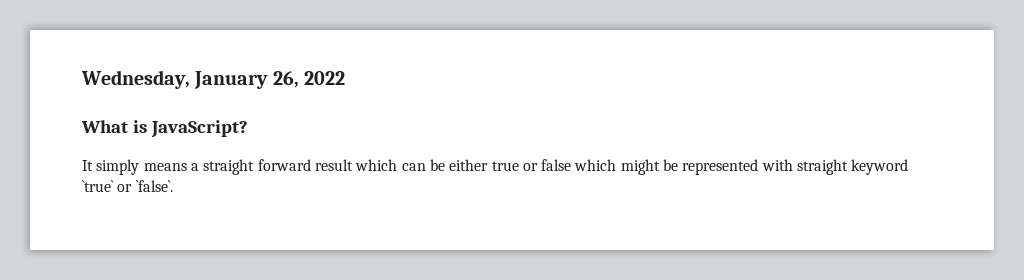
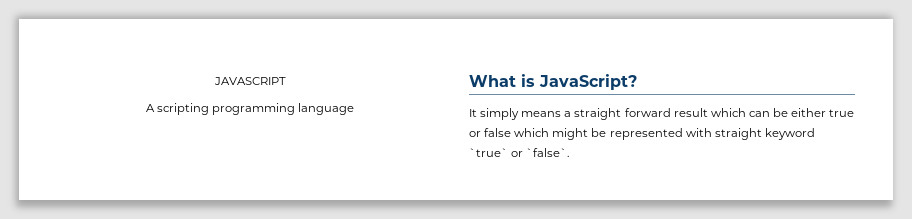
[81,70,345,89] Wednesday, January 26, 2022 -> [213,77,286,85] [145,103,355,115] JAVASCRIPT // A scripting programming language

